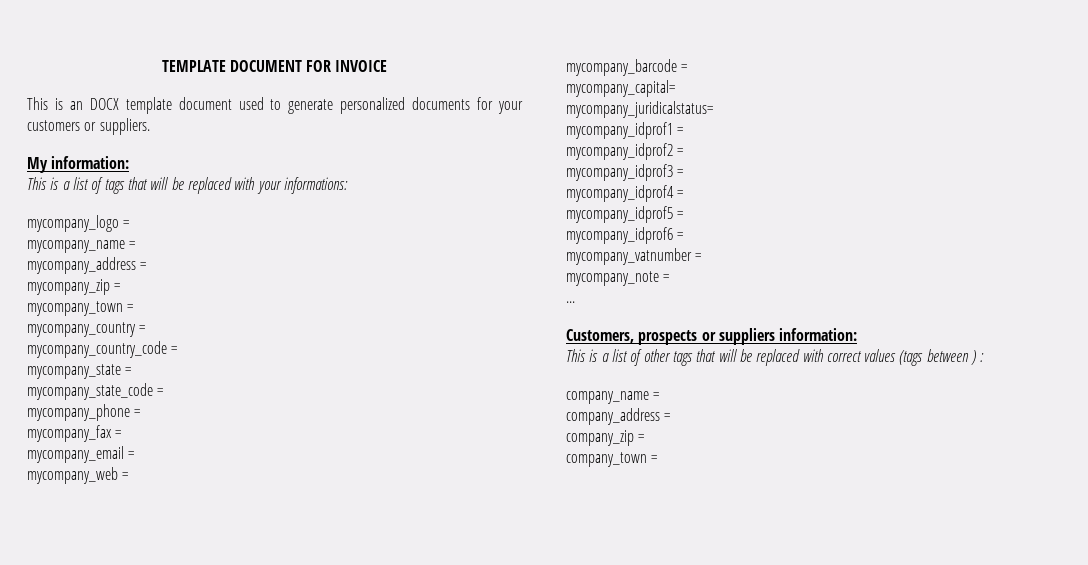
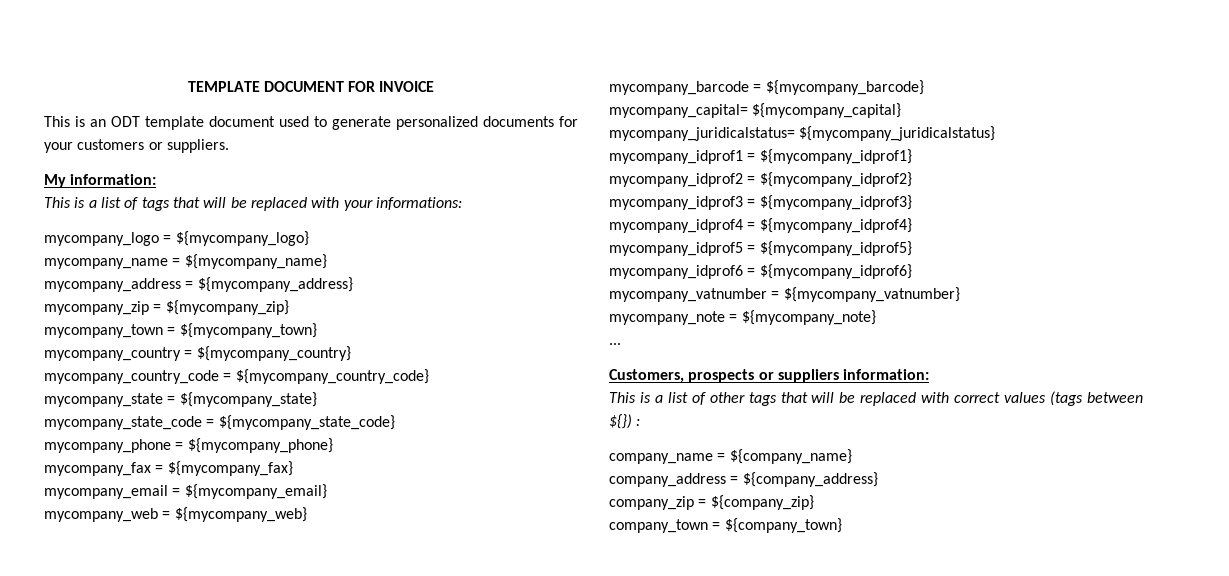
[89,98,119,110] DOCX -> [111,116,140,127] ODT
(130, 224) none -> [175,231,309,246] ${mycompany_logo}
(136, 245) none -> [184,254,327,269] ${mycompany_name}
(147, 266) none -> [197,277,353,292] ${mycompany_address}
(121, 287) none -> [165,300,289,315] ${mycompany_zip}
(134, 308) none -> [179,323,317,338] ${mycompany_town}
(146, 329) none -> [196,346,351,361] ${mycompany_country}
(178, 350) none -> [235,369,429,384] ${mycompany_country_code}
(132, 371) none -> [179,392,317,407] ${mycompany_state}
(164, 392) none -> [218,415,395,430] ${mycompany_state_code}
(141, 413) none -> [187,438,333,453] ${mycompany_phone}
(122, 434) none -> [167,461,293,476] ${mycompany_fax}
(135, 455) none -> [184,484,327,499] ${mycompany_email}
(129, 476) none -> [174,507,307,522] ${mycompany_web}
(688, 68) none -> [765,80,924,95] ${mycompany_barcode}
(675, 88) none -> [752,103,902,118] ${mycompany_capital}
(713, 109) none -> [799,126,996,141] ${mycompany_juridicalstatus}
(684, 131) none -> [759,149,912,164] ${mycompany_idprof1}
(684, 152) none -> [759,172,912,187] ${mycompany_idprof2}
(684, 173) none -> [759,195,912,210] ${mycompany_idprof3}
(684, 194) none -> [759,218,912,233] ${mycompany_idprof4}
(684, 215) none -> [759,241,912,256] ${mycompany_idprof5}
(684, 236) none -> [759,264,912,279] ${mycompany_idprof6}
(702, 257) none -> [783,287,960,302] ${mycompany_vatnumber}
(670, 278) none -> [741,310,876,325] ${mycompany_note}
[971,350,977,365] ) -> [609,414,632,429] ${})
(660, 396) none -> [729,449,852,464] ${company_name}
(671, 417) none -> [742,472,878,487] ${company_address}
(645, 438) none -> [710,495,814,510] ${company_zip}
(658, 459) none -> [724,518,842,533] ${company_town}

